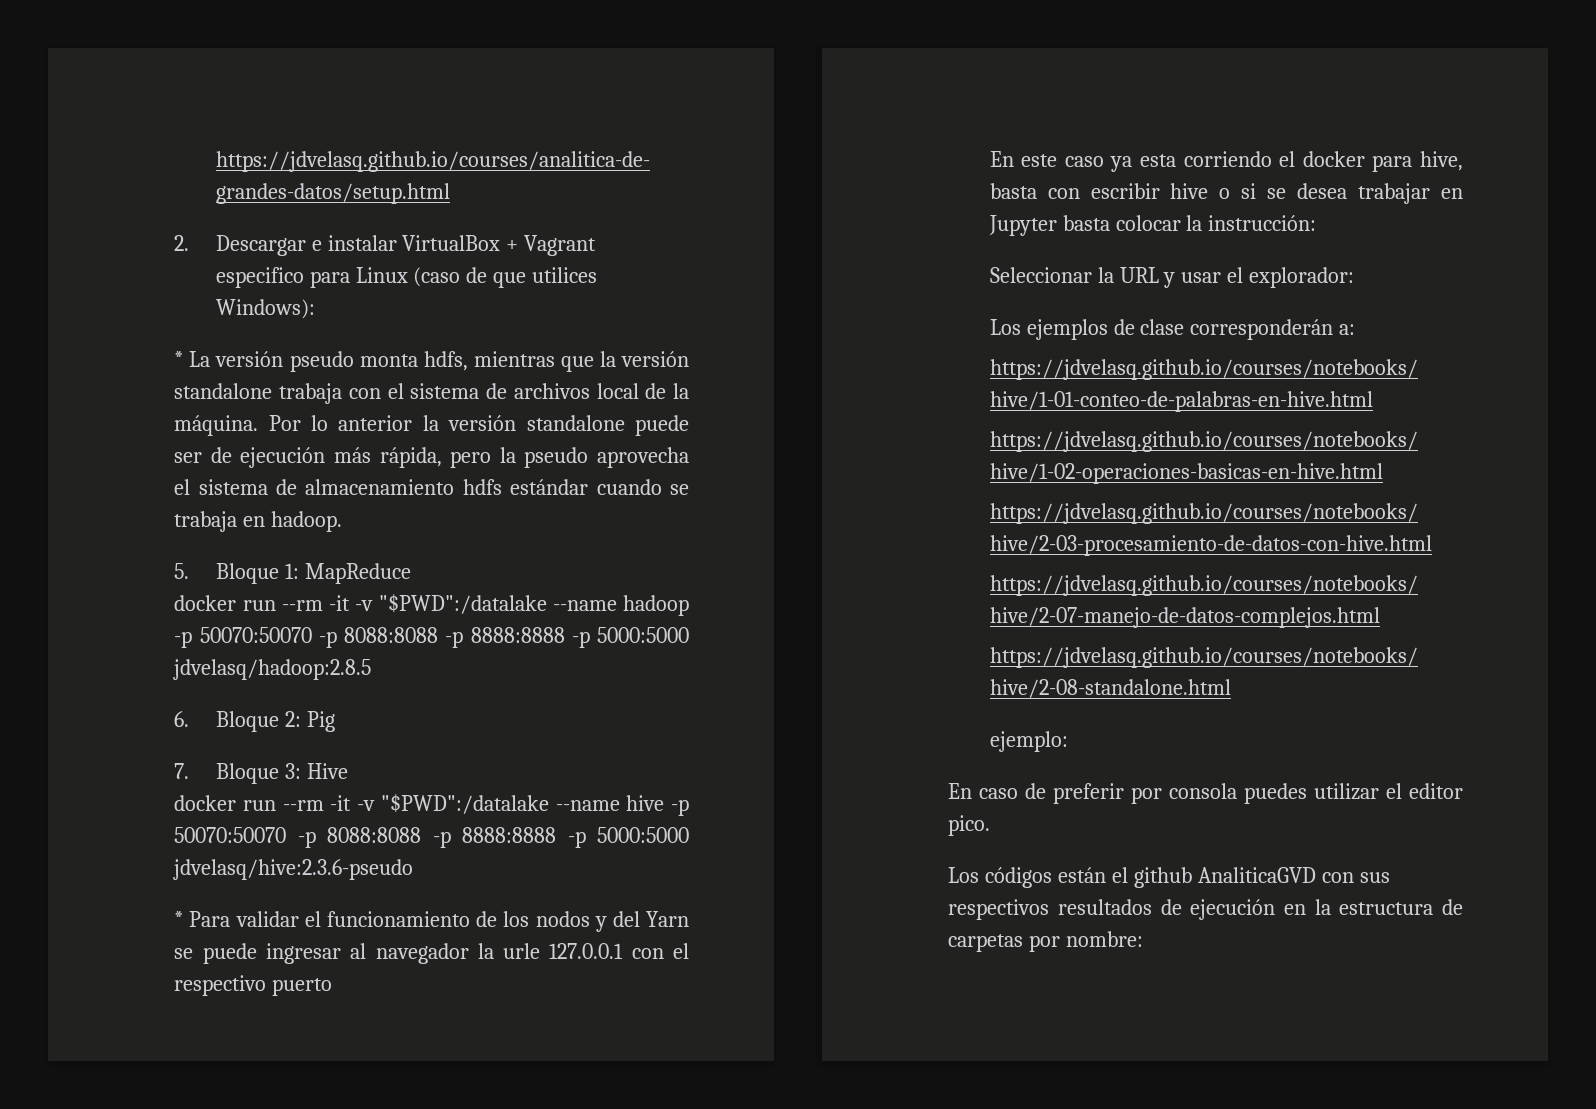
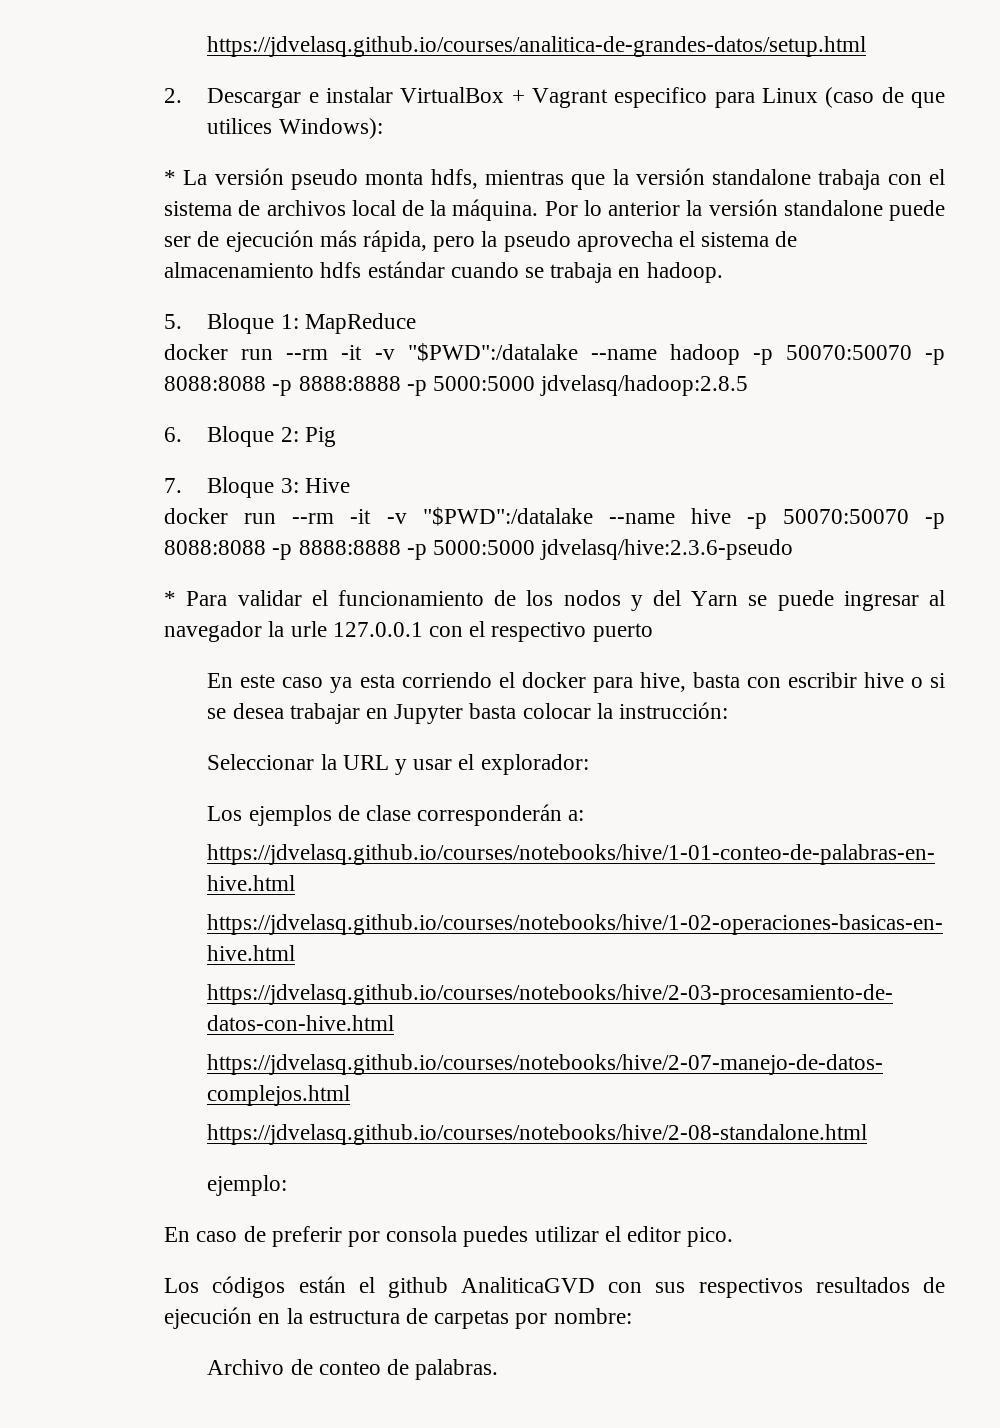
(1144, 939) none -> [207,1359,499,1380] // Archivo de conteo de palabras.

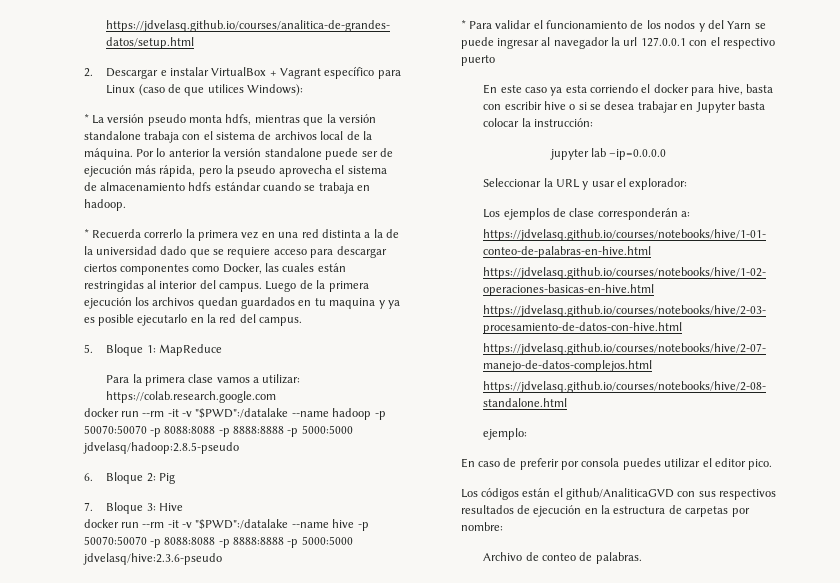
[614,87,708,108] especifico -> [324,67,375,79] específico
[164,313,416,334] 5. Bloque 1: MapReduce -> [83,229,400,241] [83,246,387,258] [83,263,346,275] [83,280,369,292] [83,297,400,309] [83,314,303,326] [83,344,222,356] [106,374,301,386] [106,391,277,403] * Recuerda correrlo la primera vez en una red distinta a la de la universidad dado que se requiere acceso para descargar ciertos componentes como Docker, las cuales están restringidas al interior del campus. Luego de la primera ejecución los archivos quedan guardados en tu maquina y ya es posible ejecutarlo en la red del campus. // 5. Bloque 1: MapReduce // Para la primera clase vamos a utilizar: https://colab.research.google.com
[540,375,749,396] jdvelasq/hadoop:2.8.5 -> [82,442,239,454] jdvelasq/hadoop:2.8.5-pseudo
[290,621,327,637] urle -> [623,37,638,46] url
(728, 710) none -> [549,148,667,160] // jupyter lab –ip=0.0.0.0
[387,1277,596,1298] github AnaliticaGVD -> [566,488,675,500] github/AnaliticaGVD

